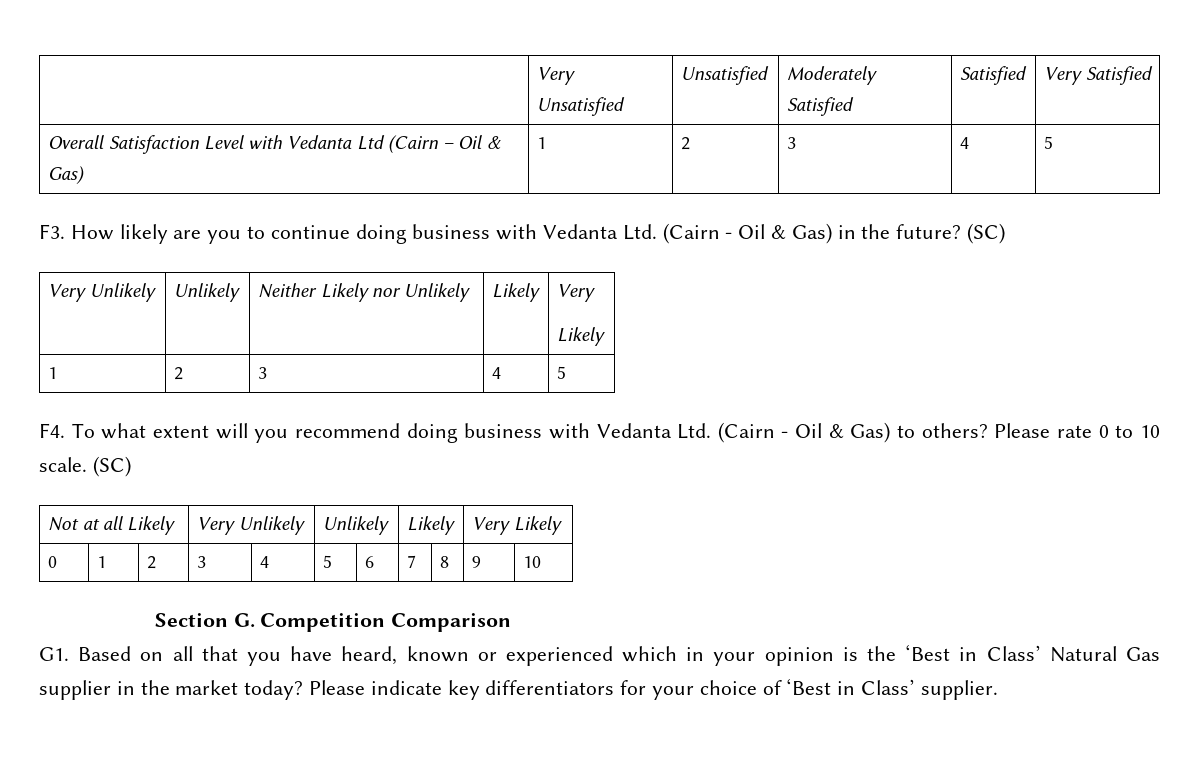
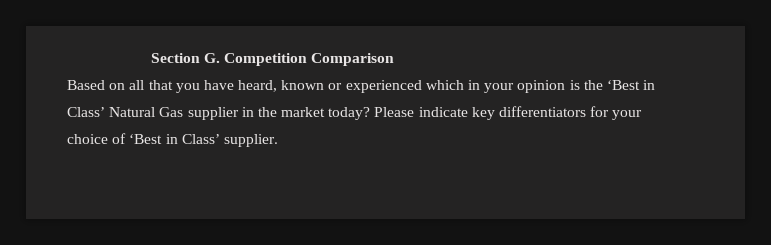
[537,67,576,85] [537,97,626,116] [681,66,770,85] [787,66,878,85] [787,97,855,116] [960,66,1028,85] [1044,66,1153,85] [48,135,501,154] [48,166,86,184] [537,137,547,149] [681,137,691,150] [787,137,797,149] [960,137,970,149] [1044,136,1054,149] [39,223,1006,244] [48,283,156,302] [174,283,241,302] [258,283,471,302] [492,283,541,302] [557,284,596,302] [557,327,606,346] [48,367,58,379] [174,367,184,380] [258,367,268,379] [492,367,502,379] [557,366,567,379] [39,422,1161,443] [39,456,131,477] [48,516,176,535] [197,516,305,535] [323,516,390,535] [407,516,456,535] [472,516,562,535] [48,556,58,568] [97,556,107,568] [147,556,157,569] [197,556,207,568] [260,556,270,568] [323,555,333,568] [365,556,375,568] [407,555,417,568] [440,556,450,568] [472,556,482,568] [523,556,542,568] | Very Unsatisfied | Unsatisfied | Moderately Satisfied | Satisfied | Very Satisfied // Overall Satisfaction Level with Vedanta Ltd (Cairn – Oil & Gas) | 1 | 2 | 3 | 4 | 5 // F3. How likely are you to continue doing business with Vedanta Ltd. (Cairn - Oil & Gas) in the future? (SC) // Very Unlikely | Unlikely | Neither Likely nor Unlikely | Likely | Very // Likely // 1 | 2 | 3 | 4 | 5 // F4. To what extent will you recommend doing business with Vedanta Ltd. (Cairn - Oil & Gas) to others? Please rate 0 to 10 scale. (SC) // Not at all Likely | Very Unlikely | Unlikely | Likely | Very Likely // 0 | 1 | 2 | 3 | 4 | 5 | 6 | 7 | 8 | 9 | 10 // -> (150, 58) none
[39,647,69,661] G1. -> (395, 59) none

